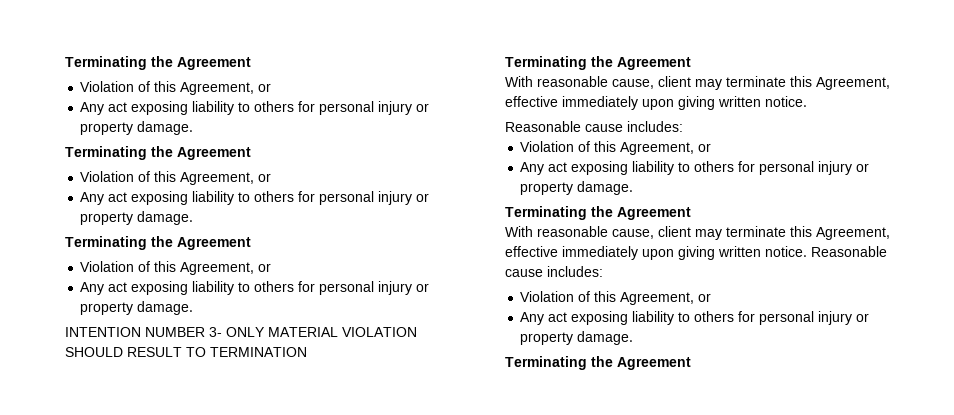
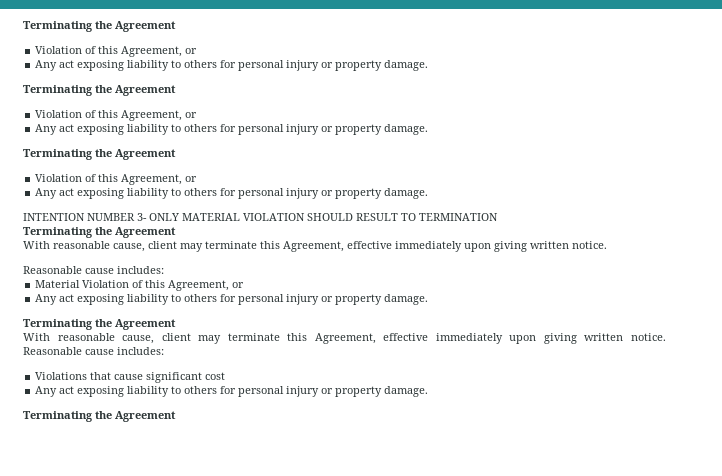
(683, 126) none -> [35,280,81,288] Material
[520,291,712,305] Violation of this Agreement, or -> [35,372,226,383] Violations that cause significant cost

